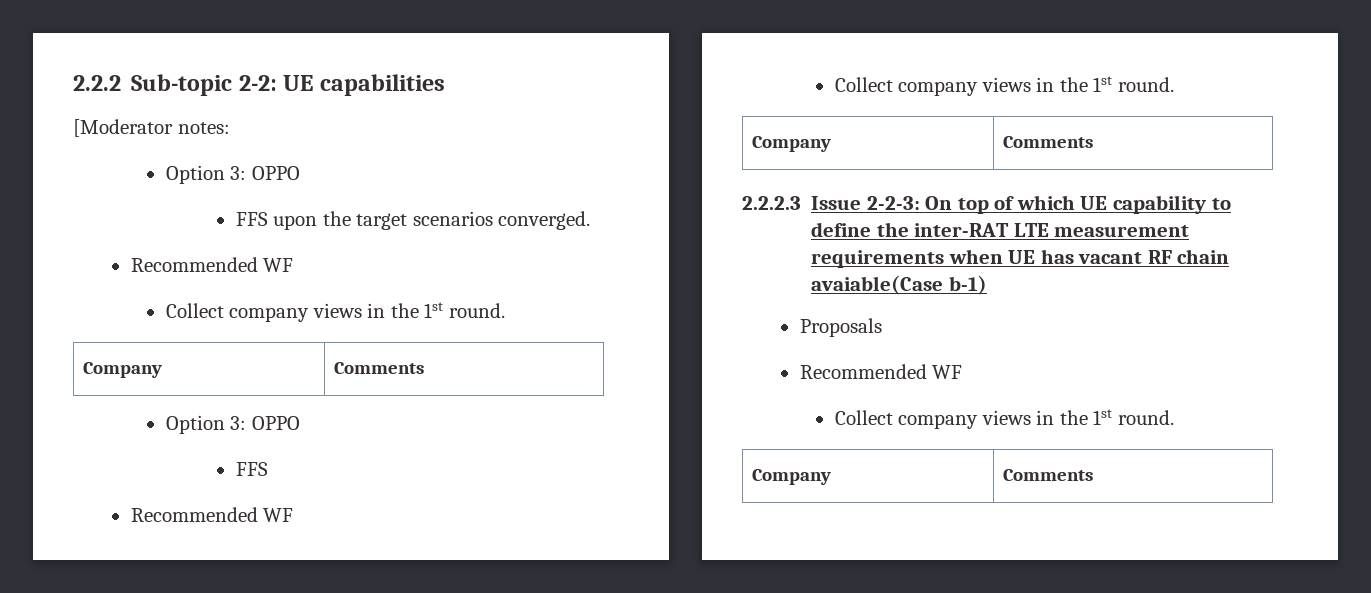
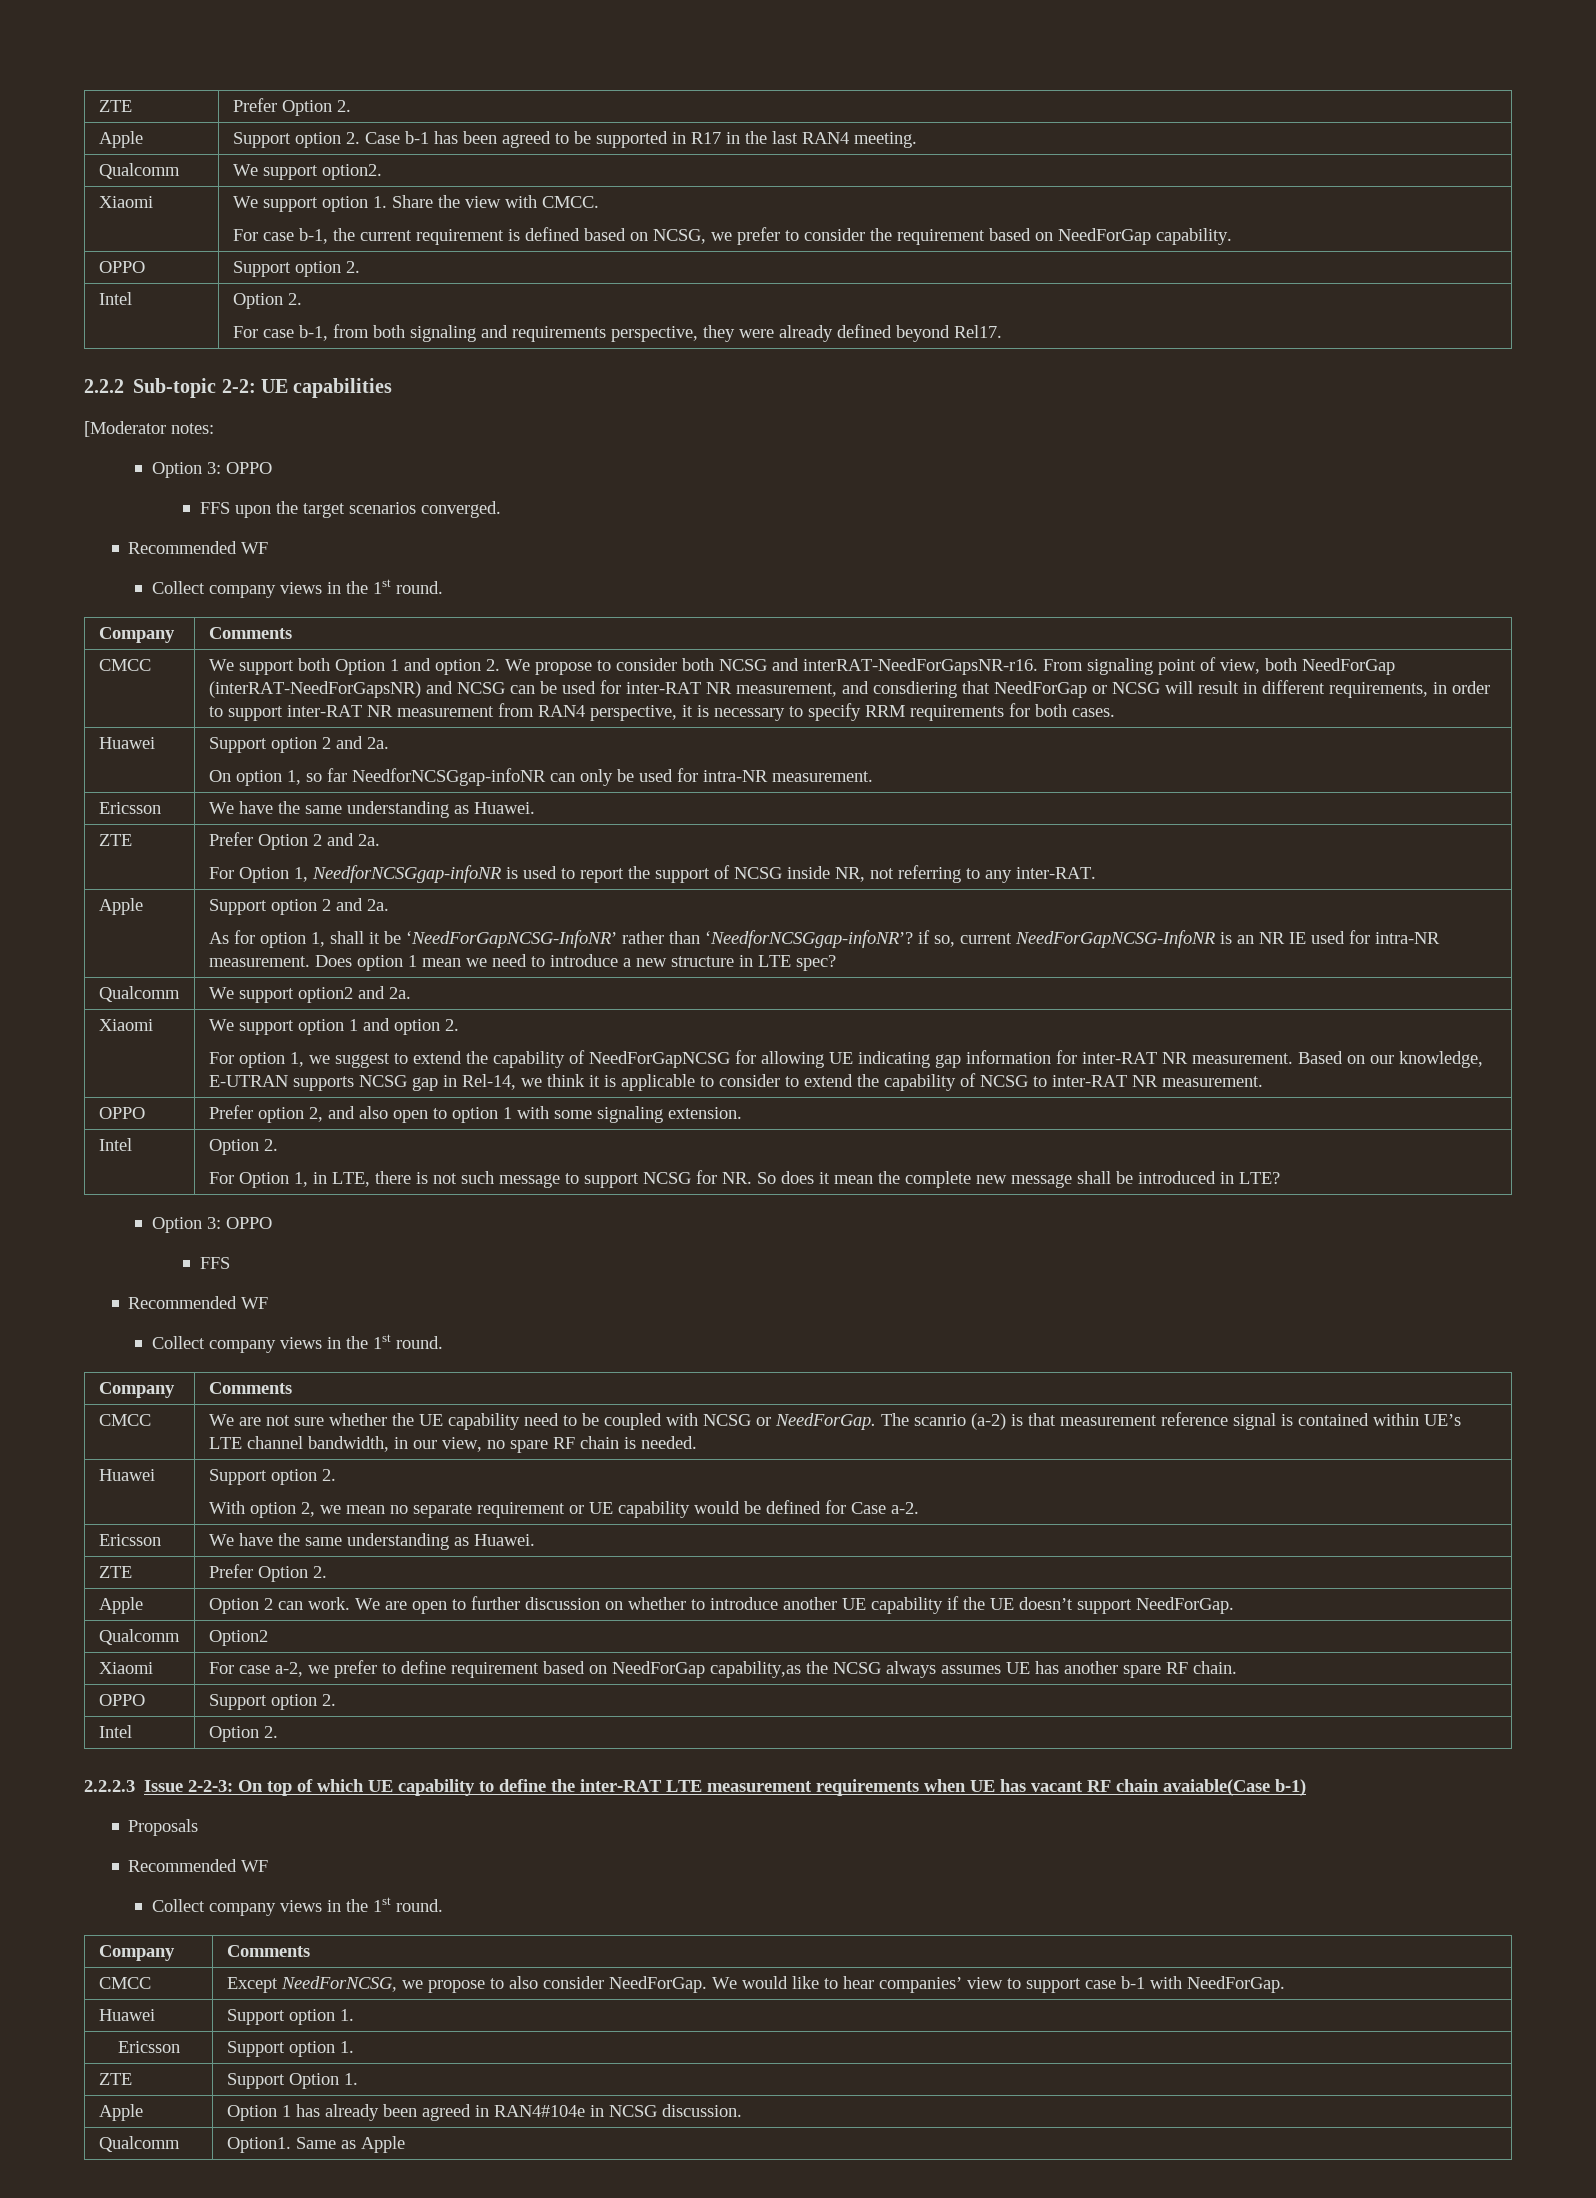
(73, 83) none -> [98,100,132,112] [232,98,351,116] [98,131,143,148] [232,131,917,148] [98,163,180,179] [232,164,382,180] [98,196,153,208] [232,195,599,212] [232,227,1232,245] [98,261,145,273] [232,261,360,277] [98,292,132,305] [232,293,302,309] [232,324,1002,342] ZTE | Prefer Option 2. // Apple | Support option 2. Case b-1 has been agreed to be supported in R17 in the last RAN4 meeting. // Qualcomm | We support option2. // Xiaomi | We support option 1. Share the view with CMCC. // For case b-1, the current requirement is defined based on NCSG, we prefer to consider the requirement based on NeedForGap capability. // OPPO | Support option 2. // Intel | Option 2. // For case b-1, from both signaling and requirements perspective, they were already defined beyond Rel17. //
(424, 368) none -> [98,659,151,671] [208,657,1395,675] [208,680,1490,698] [208,703,1115,721] [98,737,155,749] [208,736,389,753] [208,768,873,786] [98,802,161,814] [208,801,535,818] [98,834,132,846] [208,832,380,850] [208,865,1096,883] [98,898,143,915] [208,898,389,915] [208,930,1440,948] [208,954,836,971] [98,986,180,1002] [208,986,411,1003] [98,1019,153,1031] [208,1018,459,1035] [208,1050,1483,1068] [208,1073,1263,1091] [98,1107,145,1119] [208,1105,742,1123] [98,1138,132,1151] [208,1139,278,1155] [208,1170,1280,1188] // CMCC | We support both Option 1 and option 2. We propose to consider both NCSG and interRAT-NeedForGapsNR-r16. From signaling point of view, both NeedForGap (interRAT-NeedForGapsNR) and NCSG can be used for inter-RAT NR measurement, and consdiering that NeedForGap or NCSG will result in different requirements, in order to support inter-RAT NR measurement from RAN4 perspective, it is necessary to specify RRM requirements for both cases. // Huawei | Support option 2 and 2a. // On option 1, so far NeedforNCSGgap-infoNR can only be used for intra-NR measurement. // Ericsson | We have the same understanding as Huawei. // ZTE | Prefer Option 2 and 2a. // For Option 1, NeedforNCSGgap-infoNR is used to report the support of NCSG inside NR, not referring to any inter-RAT. // Apple | Support option 2 and 2a. // As for option 1, shall it be ‘NeedForGapNCSG-InfoNR’ rather than ‘NeedforNCSGgap-infoNR’? if so, current NeedForGapNCSG-InfoNR is an NR IE used for intra-NR measurement. Does option 1 mean we need to introduce a new structure in LTE spec? // Qualcomm | We support option2 and 2a. // Xiaomi | We support option 1 and option 2. // For option 1, we suggest to extend the capability of NeedForGapNCSG for allowing UE indicating gap information for inter-RAT NR measurement. Based on our knowledge, E-UTRAN supports NCSG gap in Rel-14, we think it is applicable to consider to extend the capability of NCSG to inter-RAT NR measurement. // OPPO | Prefer option 2, and also open to option 1 with some signaling extension. // Intel | Option 2. // For Option 1, in LTE, there is not such message to support NCSG for NR. So does it mean the complete new message shall be introduced in LTE?
(1093, 142) none -> [98,1414,151,1426] [208,1412,1461,1430] [208,1436,697,1453] [98,1469,155,1481] [208,1469,336,1485] [208,1500,919,1518] [98,1534,161,1546] [208,1533,535,1550] [98,1566,132,1578] [208,1564,327,1582] [98,1597,143,1614] [208,1596,1234,1614] [98,1629,180,1645] [208,1630,268,1646] [98,1662,153,1674] [208,1660,1237,1678] [98,1694,145,1706] [208,1694,336,1710] [98,1725,132,1738] [208,1726,278,1742] // CMCC | We are not sure whether the UE capability need to be coupled with NCSG or NeedForGap. The scanrio (a-2) is that measurement reference signal is contained within UE’s LTE channel bandwidth, in our view, no spare RF chain is needed. // Huawei | Support option 2. // With option 2, we mean no separate requirement or UE capability would be defined for Case a-2. // Ericsson | We have the same understanding as Huawei. // ZTE | Prefer Option 2. // Apple | Option 2 can work. We are open to further discussion on whether to introduce another UE capability if the UE doesn’t support NeedForGap. // Qualcomm | Option2 // Xiaomi | For case a-2, we prefer to define requirement based on NeedForGap capability,as the NCSG always assumes UE has another spare RF chain. // OPPO | Support option 2. // Intel | Option 2.
(1093, 475) none -> [98,1977,151,1989] [226,1976,1285,1993] [98,2009,155,2021] [226,2009,354,2025] [117,2041,180,2053] [226,2041,354,2057] [98,2073,132,2085] [226,2073,358,2089] [98,2104,143,2121] [226,2104,742,2121] [98,2136,180,2152] [226,2136,405,2153] // CMCC | Except NeedForNCSG, we propose to also consider NeedForGap. We would like to hear companies’ view to support case b-1 with NeedForGap. // Huawei | Support option 1. // Ericsson | Support option 1. // ZTE | Support Option 1. // Apple | Option 1 has already been agreed in RAN4#104e in NCSG discussion. // Qualcomm | Option1. Same as Apple

